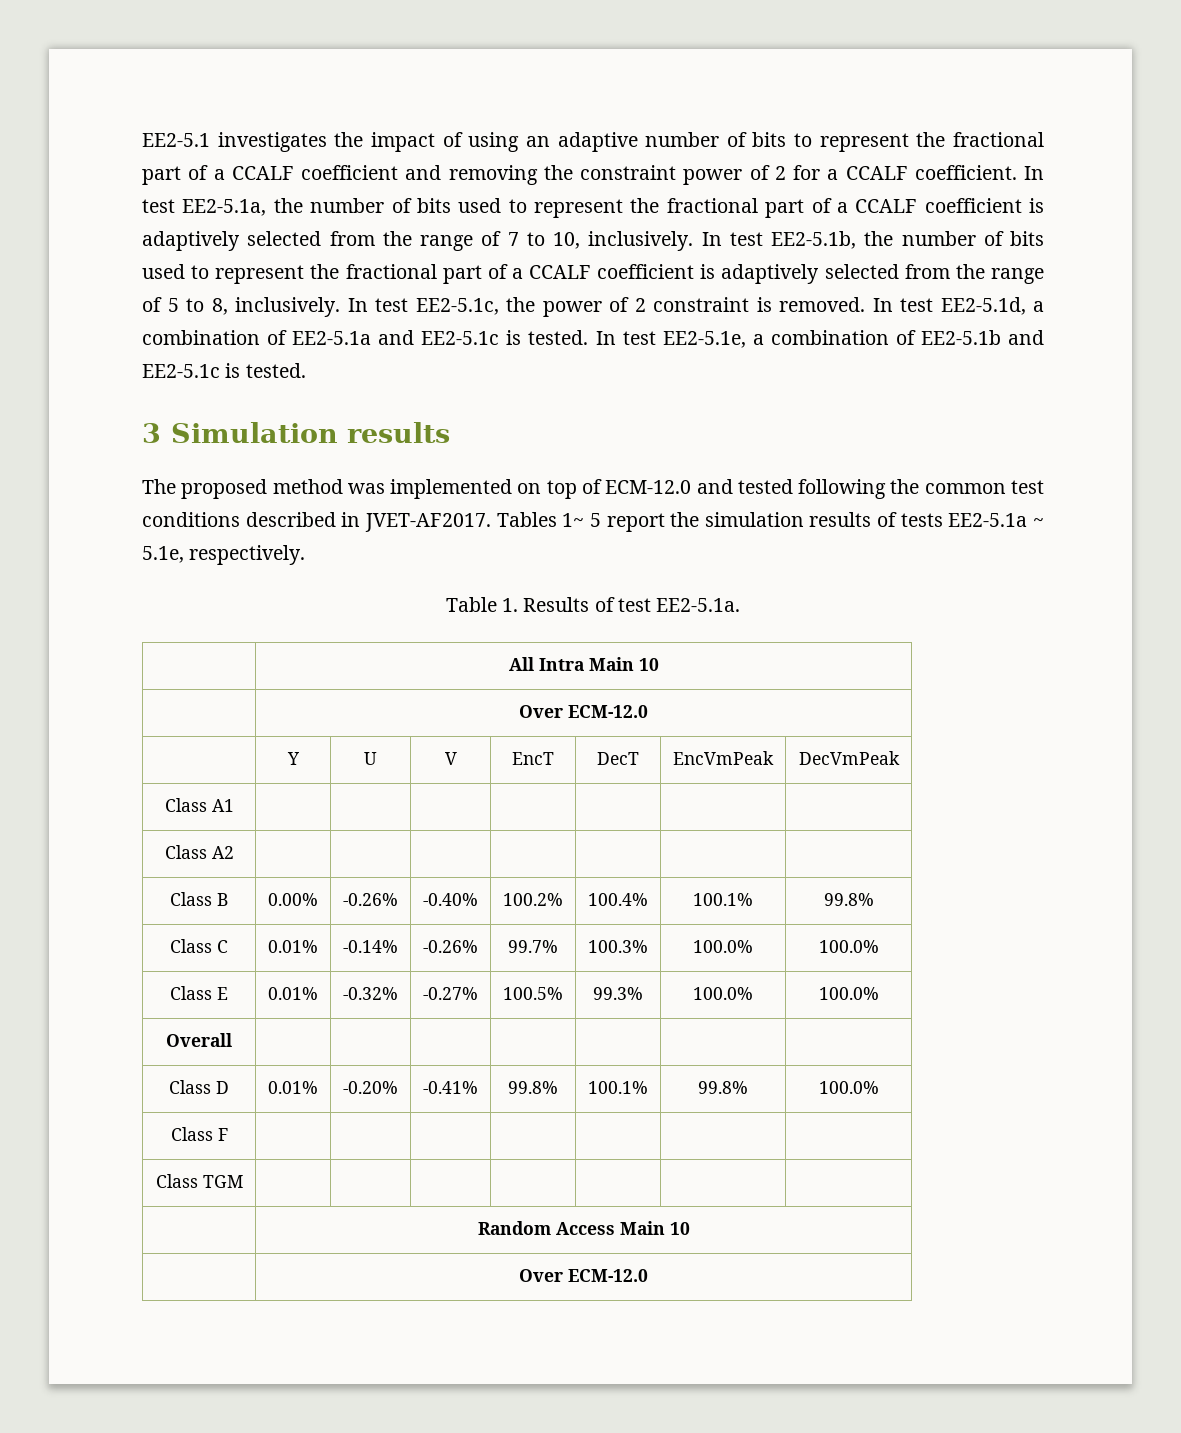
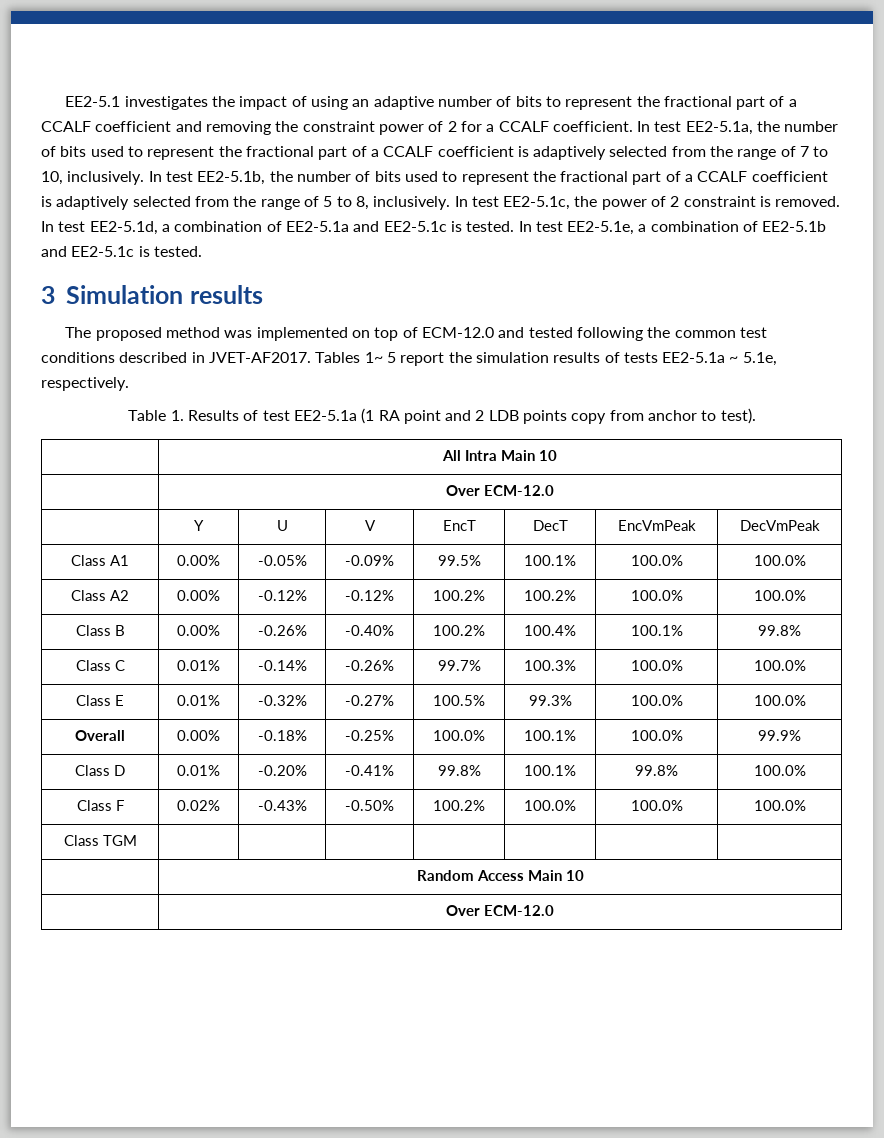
[656,598,741,612] EE2-5.1a. -> [293,408,756,424] EE2-5.1a (1 RA point and 2 LDB points copy from anchor to test).
[164,845,234,859] | | | | | | // Class A2 | | | | | | | -> [177,555,220,566] [257,555,307,566] [345,555,394,566] [437,555,481,566] [524,555,576,566] [630,555,683,566] [753,555,806,566] [71,590,129,601] [177,590,220,601] [257,590,307,601] [345,590,394,601] [433,590,485,601] [524,590,576,601] [630,590,683,601] [753,590,806,601] 0.00% | -0.05% | -0.09% | 99.5% | 100.1% | 100.0% | 100.0% // Class A2 | 0.00% | -0.12% | -0.12% | 100.2% | 100.2% | 100.0% | 100.0%
(232, 1040) | | | | | | -> [177,730,220,741] [257,730,307,741] [345,730,394,741] [433,730,485,741] [524,730,576,741] [630,730,683,741] [758,730,801,741] 0.00% | -0.18% | -0.25% | 100.0% | 100.1% | 100.0% | 99.9%
(228, 1134) | | | | | | -> [177,800,220,811] [257,800,307,811] [345,800,394,811] [433,800,485,811] [524,800,576,811] [630,800,683,811] [753,800,806,811] 0.02% | -0.43% | -0.50% | 100.2% | 100.0% | 100.0% | 100.0%

